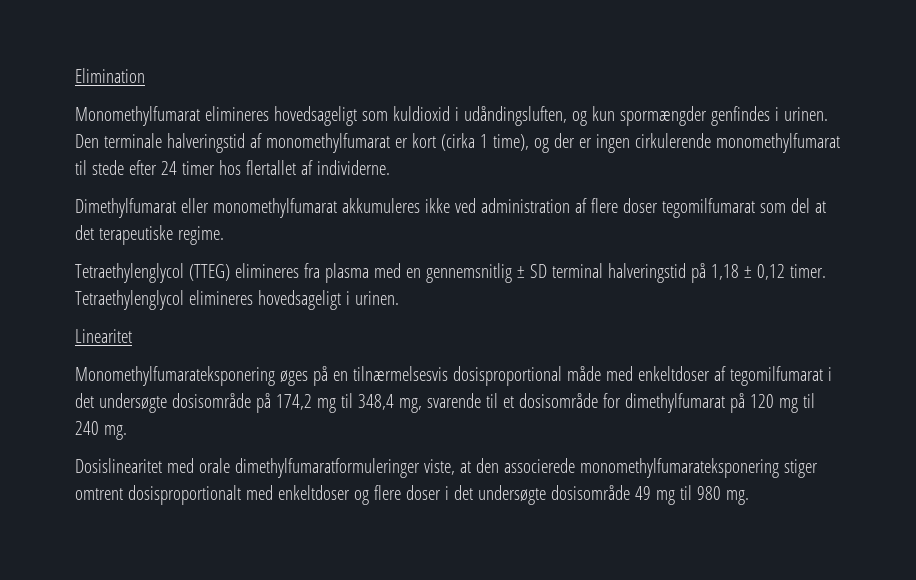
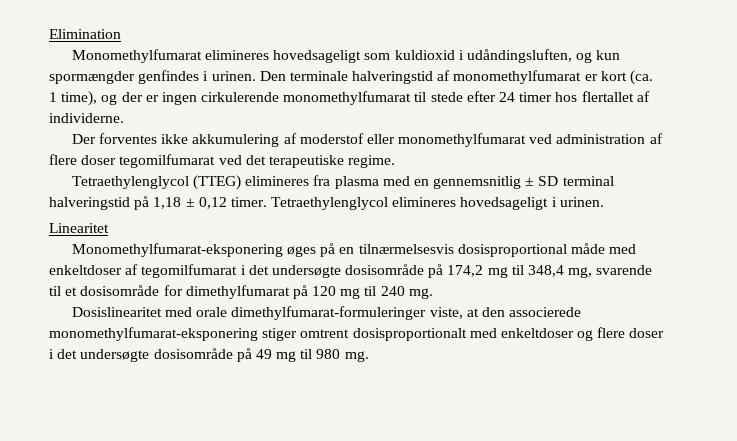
[440,133,475,151] (cirka -> [630,70,654,85] (ca.
[75,198,450,218] Dimethylfumarat eller monomethylfumarat akkumuleres ikke -> [71,133,527,147] Der forventes ikke akkumulering af moderstof eller monomethylfumarat
[759,198,826,213] som del at -> [218,155,242,165] ved
[75,366,275,386] Monomethylfumarateksponering -> [71,243,283,257] Monomethylfumarat-eksponering
[234,458,420,478] dimethylfumaratformuleringer -> [231,306,427,320] dimethylfumarat-formuleringer
[579,458,779,478] monomethylfumarateksponering -> [49,327,258,341] monomethylfumarat-eksponering
(630, 492) none -> [236,348,252,362] på

